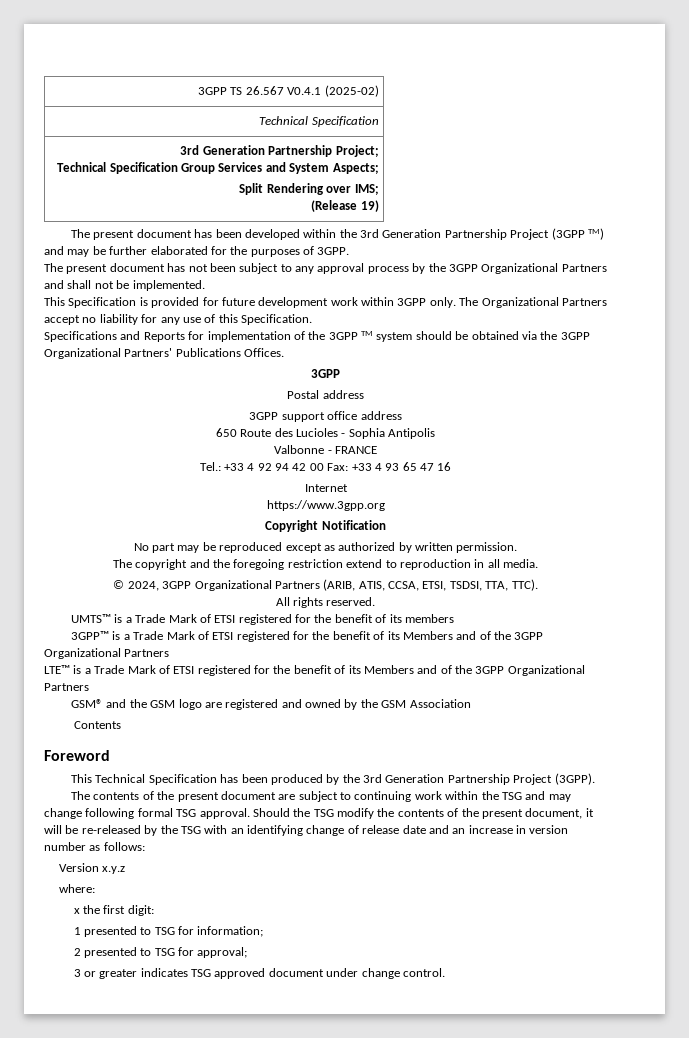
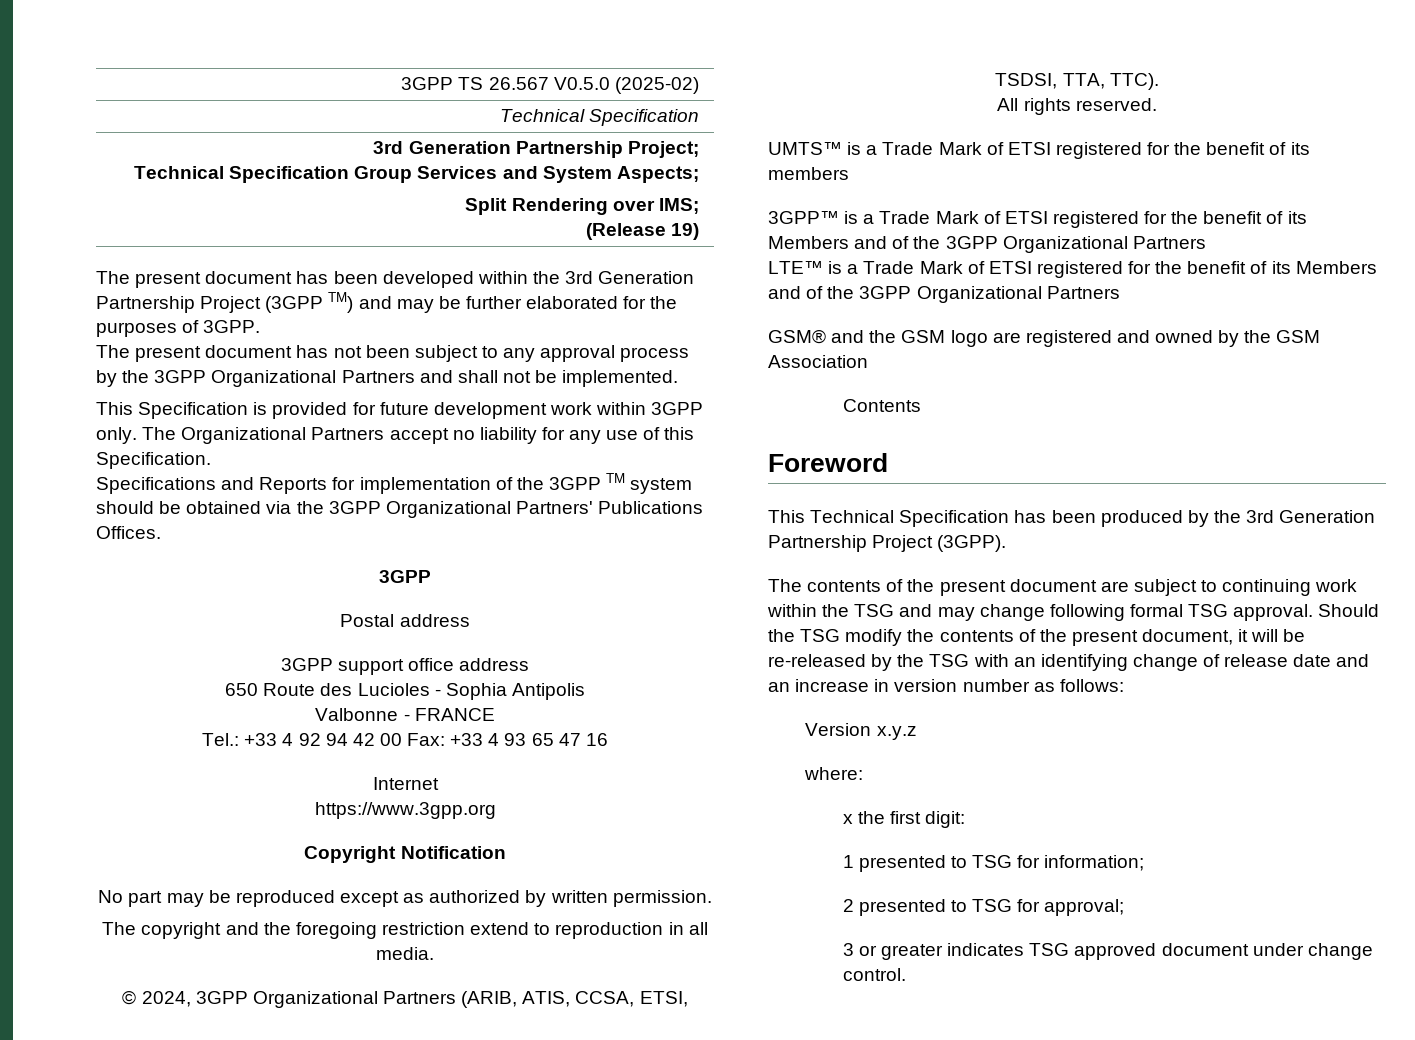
[287,87,322,95] V0.4.1 -> [553,77,610,90] V0.5.0

